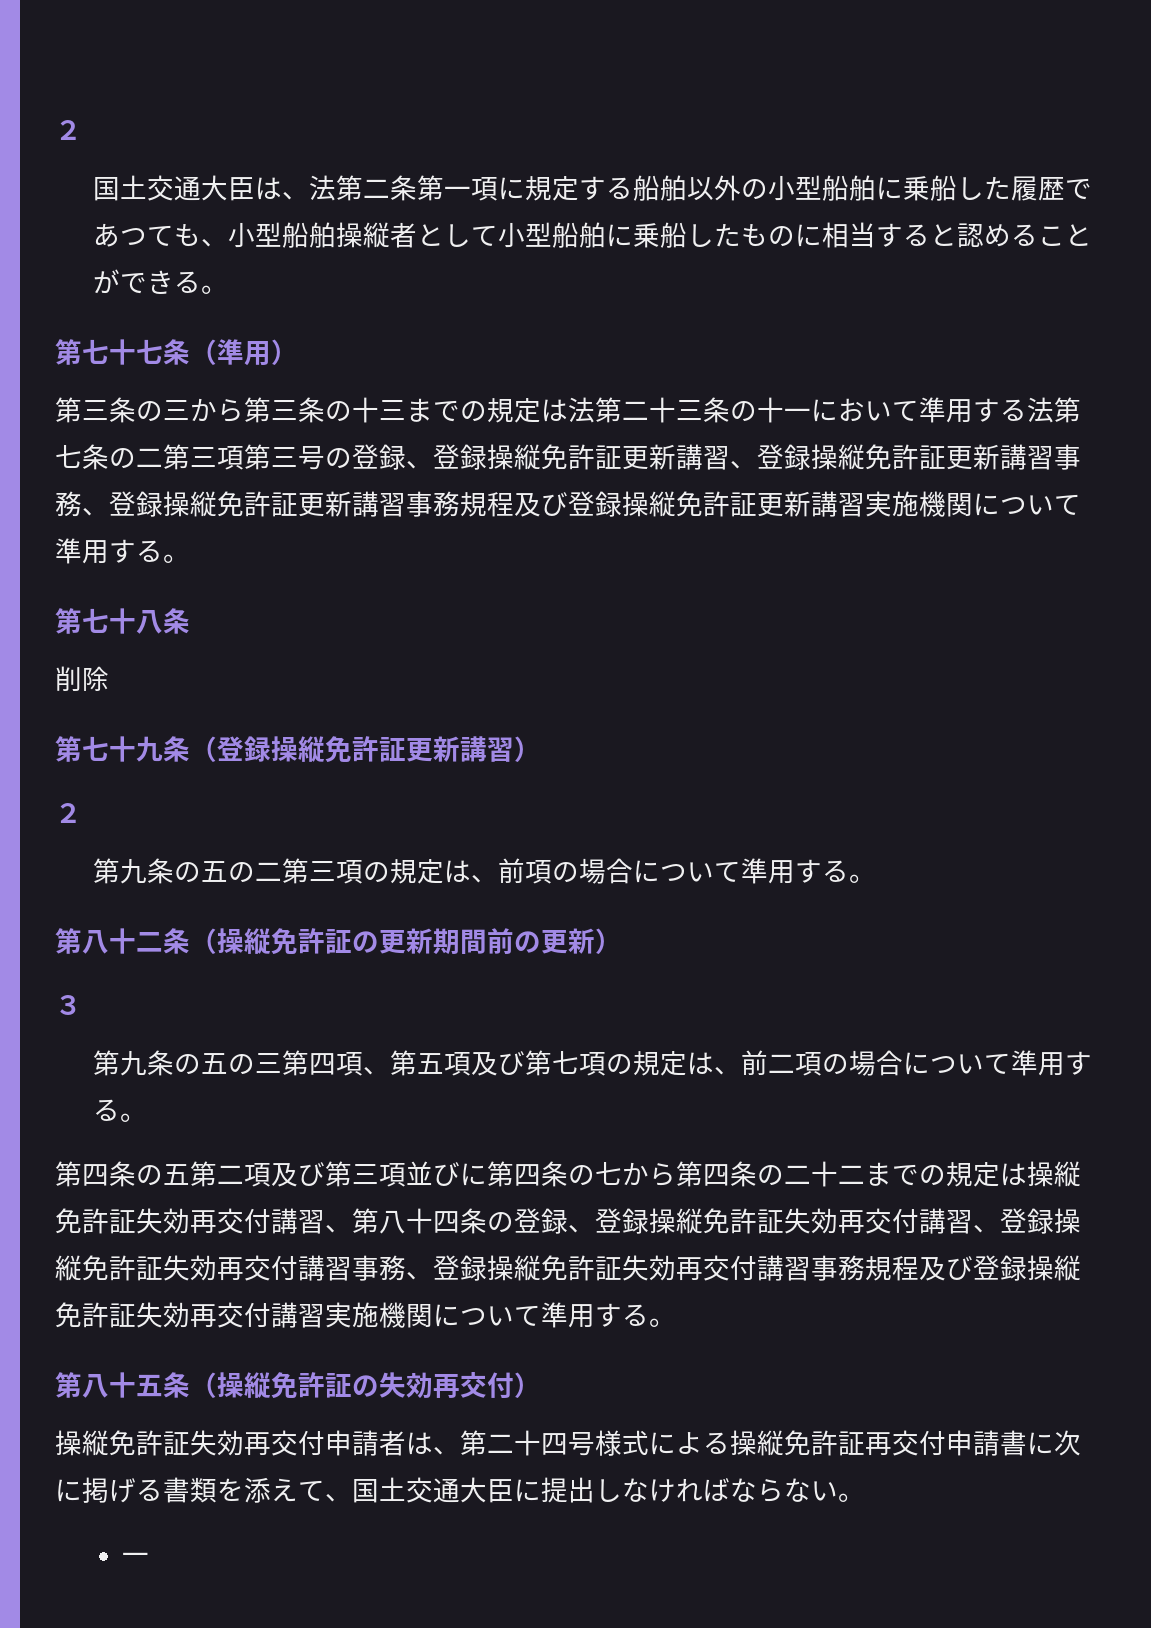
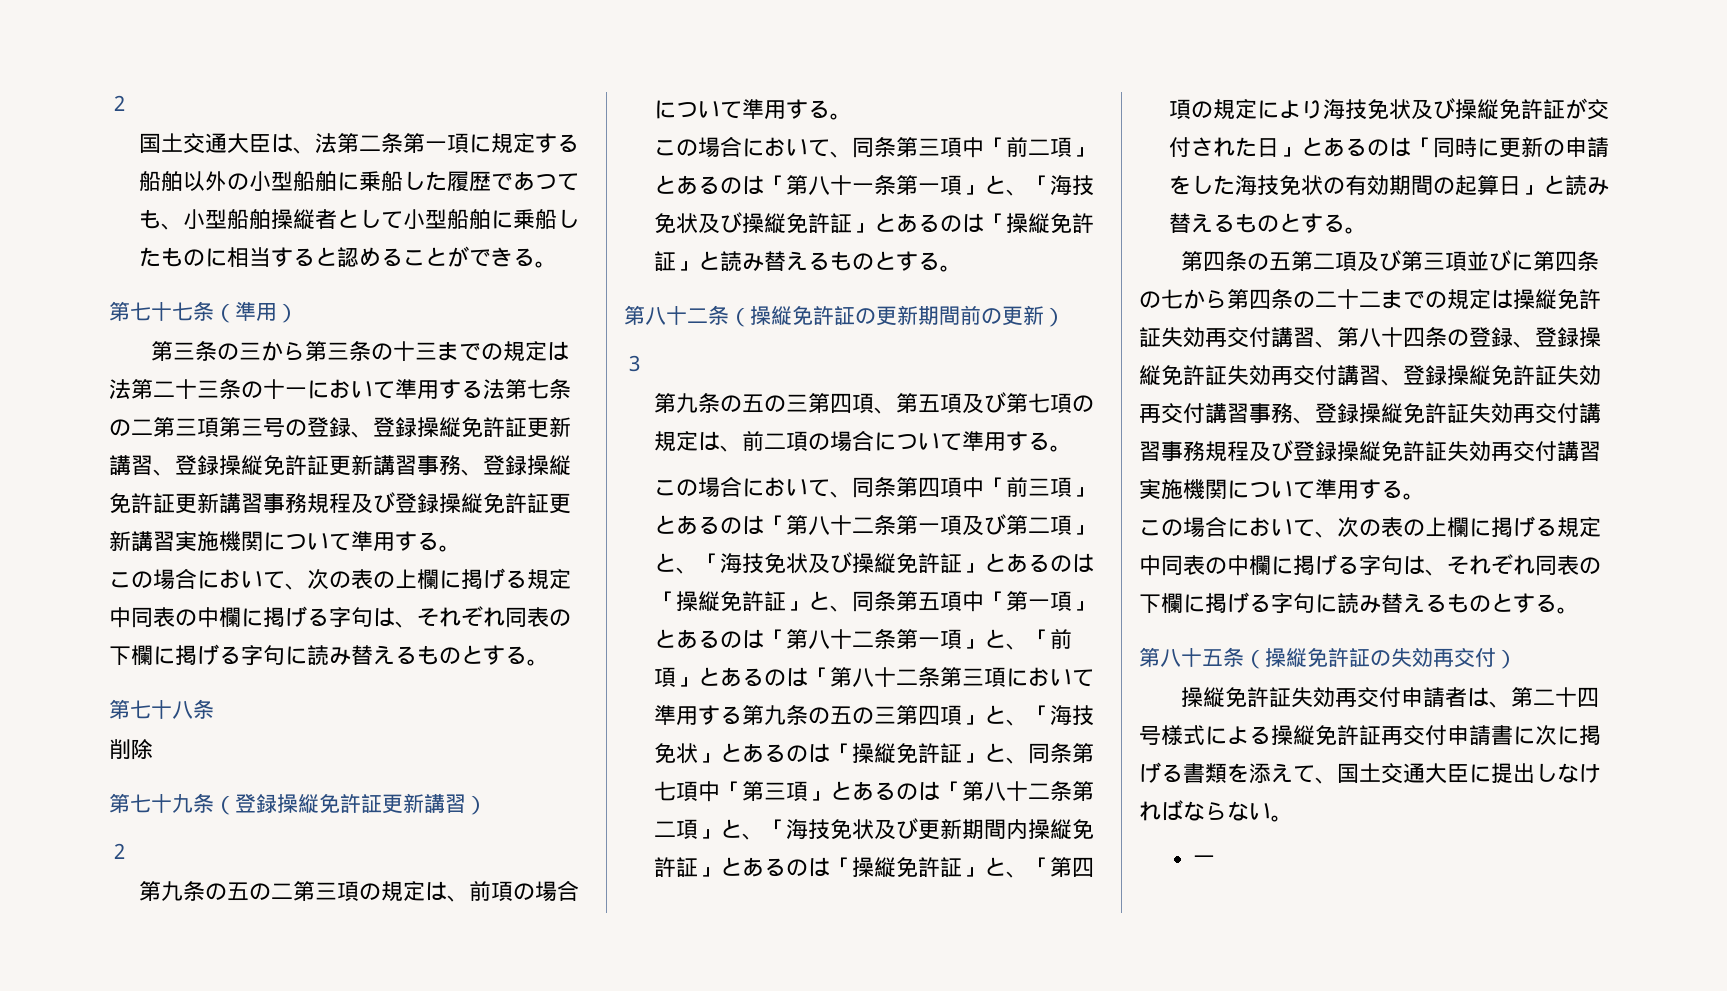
(190, 558) none -> [109,568,571,590] [109,606,571,628] [109,644,549,666] // この場合において、次の表の上欄に掲げる規定中同表の中欄に掲げる字句は、それぞれ同表の下欄に掲げる字句に読み替えるものとする。
(877, 878) none -> [654,136,1095,158] [654,175,1095,196] [654,212,1095,234] [654,251,963,272] // この場合において、同条第三項中「前二項」とあるのは「第八十一条第一項」と、「海技免状及び操縦免許証」とあるのは「操縦免許証」と読み替えるものとする。
(148, 1117) none -> [654,476,1095,498] [654,514,1095,536] [654,552,1095,574] [654,591,1095,612] [654,628,1073,650] [654,667,1095,688] [654,705,1095,726] [654,743,1095,764] [654,781,1095,802] [654,818,1095,840] [654,857,1095,878] [1169,98,1610,120] [1169,137,1610,158] [1169,175,1610,196] [1169,213,1368,234] // この場合において、同条第四項中「前三項」とあるのは「第八十二条第一項及び第二項」と、「海技免状及び操縦免許証」とあるのは「操縦免許証」と、同条第五項中「第一項」とあるのは「第八十二条第一項」と、「前項」とあるのは「第八十二条第三項において準用する第九条の五の三第四項」と、「海技免状」とあるのは「操縦免許証」と、同条第七項中「第三項」とあるのは「第八十二条第二項」と、「海技免状及び更新期間内操縦免許証」とあるのは「操縦免許証」と、「第四項の規定により海技免状及び操縦免許証が交付された日」とあるのは「同時に更新の申請をした海技免状の有効期間の起算日」と読み替えるものとする。
(676, 1322) none -> [1139,516,1601,538] [1139,554,1601,576] [1139,592,1579,614] // この場合において、次の表の上欄に掲げる規定中同表の中欄に掲げる字句は、それぞれ同表の下欄に掲げる字句に読み替えるものとする。

